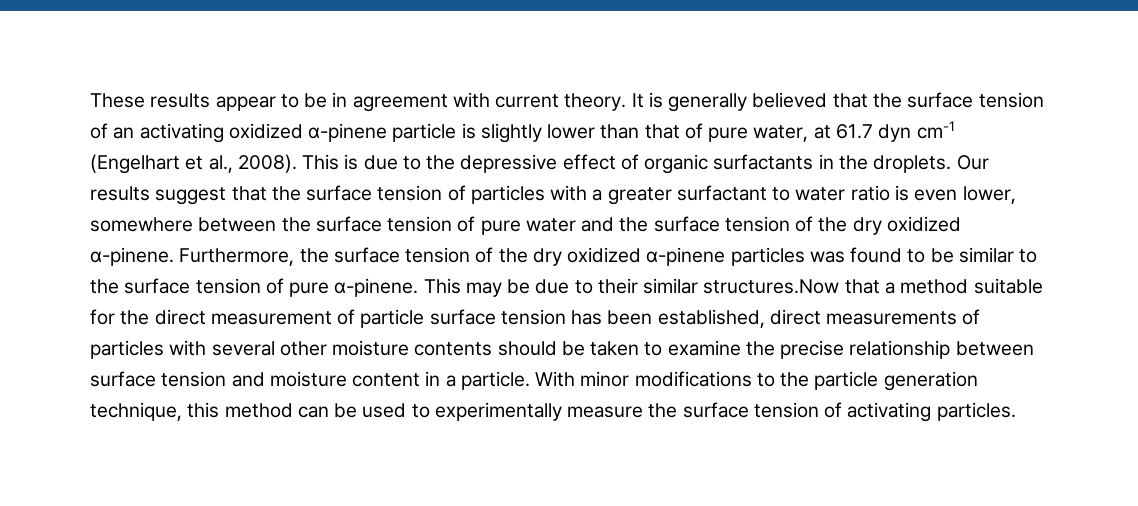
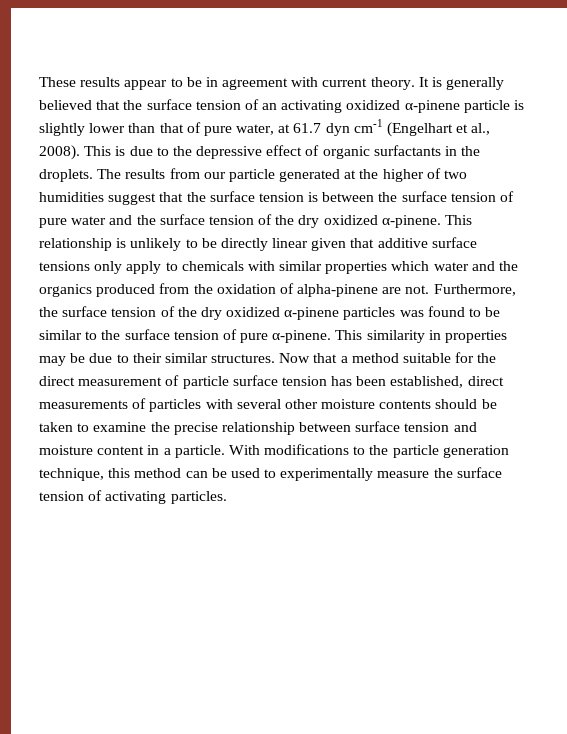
[956,155,989,170] [90,186,150,201] Our results -> [97,168,468,182] [39,192,104,202] The results from our particle generated at the higher of two humidities
[447,185,1016,205] [90,217,193,232] of particles with a greater surfactant to water ratio is even lower, somewhere -> [308,192,319,202] is
(174, 256) none -> [445,215,473,225] [39,237,477,251] [39,261,519,274] [39,283,430,297] This relationship is unlikely to be directly linear given that additive surface tensions only apply to chemicals with similar properties which water and the organics produced from the oxidation of alpha-pinene are not.
(461, 286) none -> [366,330,508,343] similarity in properties
[703,279,840,294] structures.Now -> [211,353,311,363] structures. Now
[580,371,630,387] minor -> (260, 450) none

